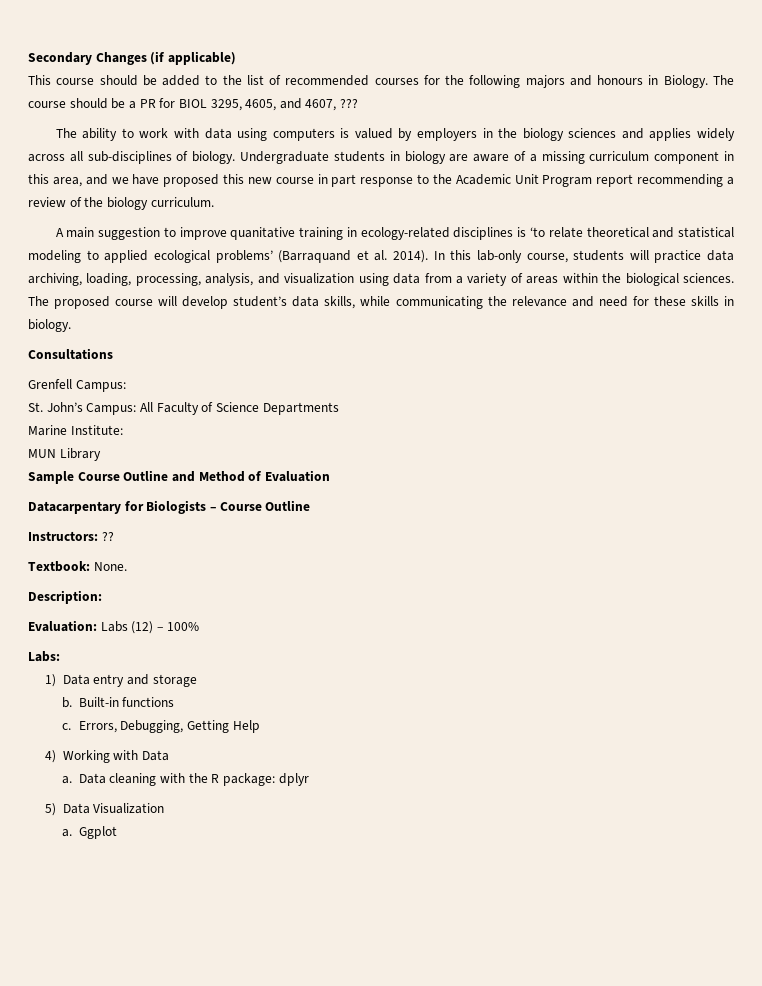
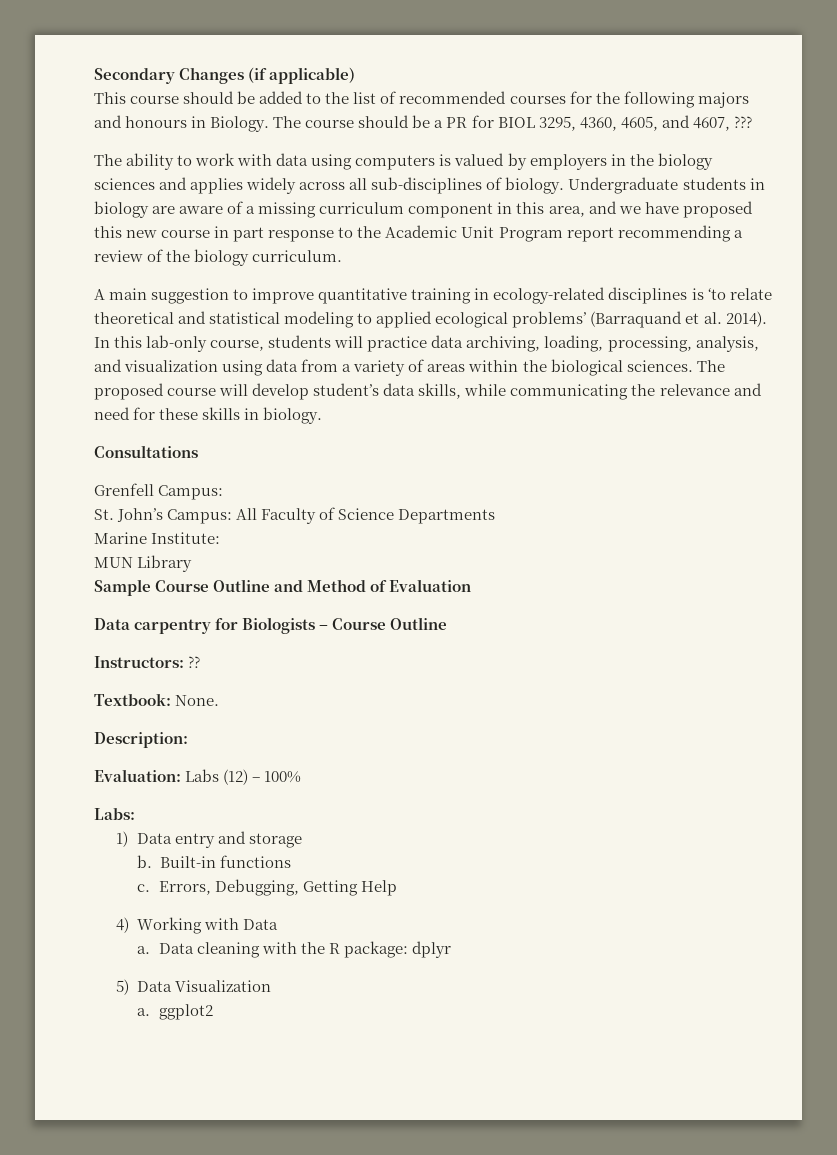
(242, 105) none -> [579,117,617,131] 4360,
[230,227,296,240] quanitative -> [318,288,408,304] quantitative
[28,501,121,514] Datacarpentary -> [94,618,212,634] Data carpentry
[78,826,117,839] Ggplot -> [158,1004,213,1020] ggplot2

